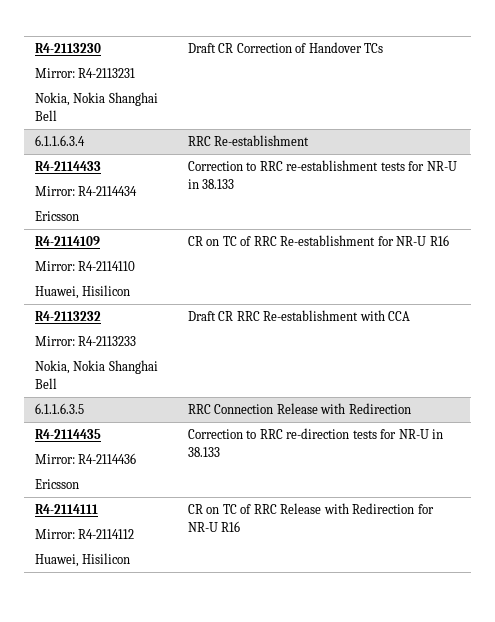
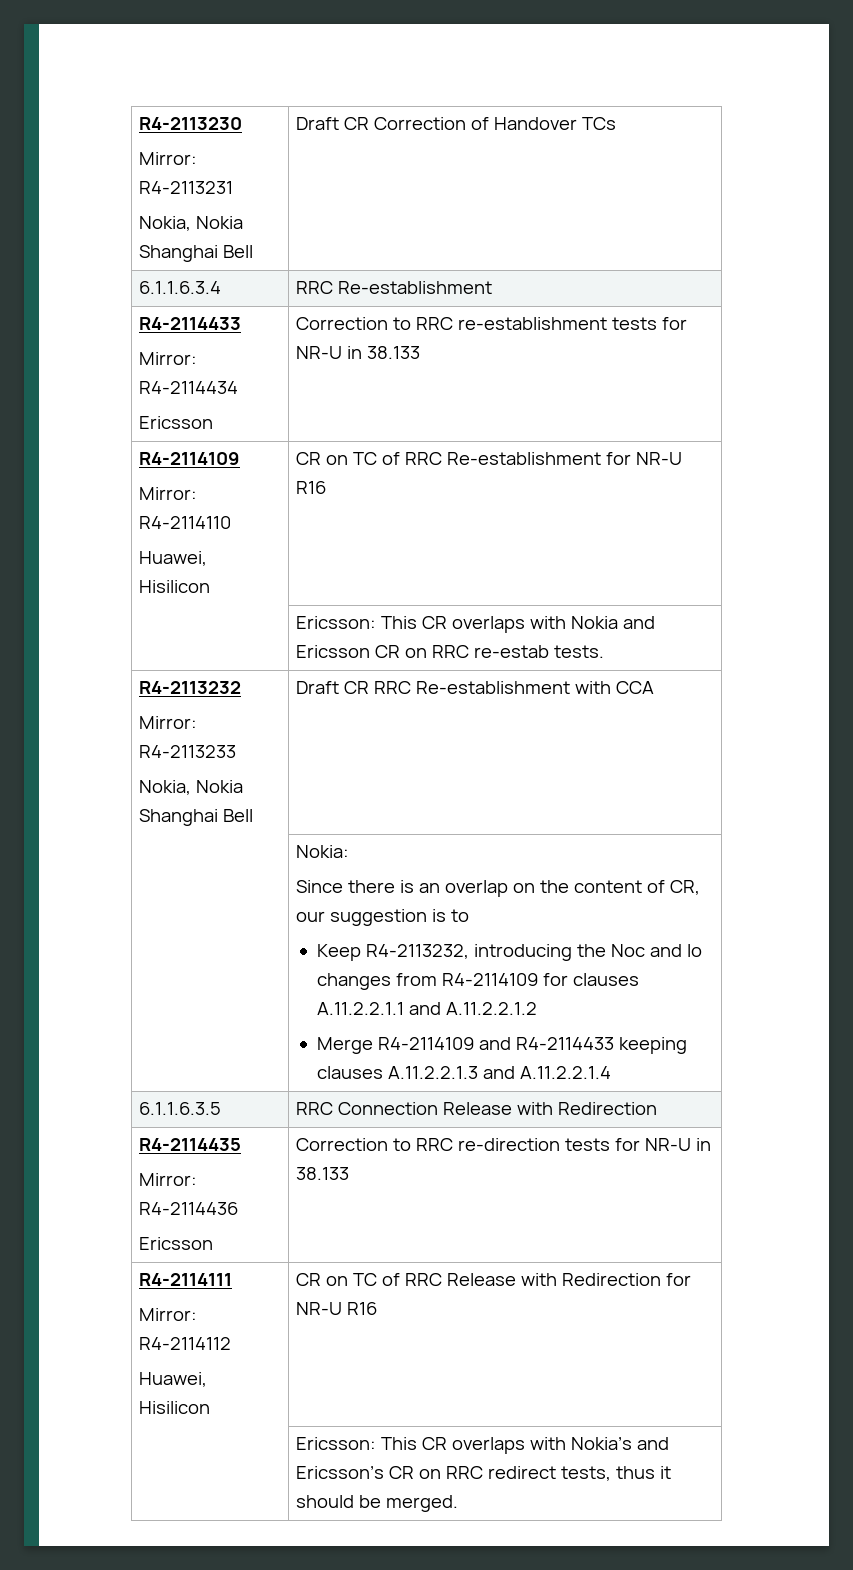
(449, 240) none -> [296,616,656,633] [296,645,605,658] // | Ericsson: This CR overlaps with Nokia and Ericsson CR on RRC re-estab tests.
(411, 316) none -> [296,845,350,858] [296,880,701,897] [296,909,470,926] [316,944,702,961] [316,973,639,990] [316,1002,537,1015] [316,1037,687,1054] [316,1066,611,1079] // | Nokia: // Since there is an overlap on the content of CR, our suggestion is to // Keep R4-2113232, introducing the Noc and Io changes from R4-2114109 for clauses A.11.2.2.1.1 and A.11.2.2.1.2 // Merge R4-2114109 and R4-2114433 keeping clauses A.11.2.2.1.3 and A.11.2.2.1.4
(241, 526) none -> [296,1437,670,1454] [296,1466,672,1481] [296,1495,459,1512] // | Ericsson: This CR overlaps with Nokia’s and Ericsson’s CR on RRC redirect tests, thus it should be merged.

